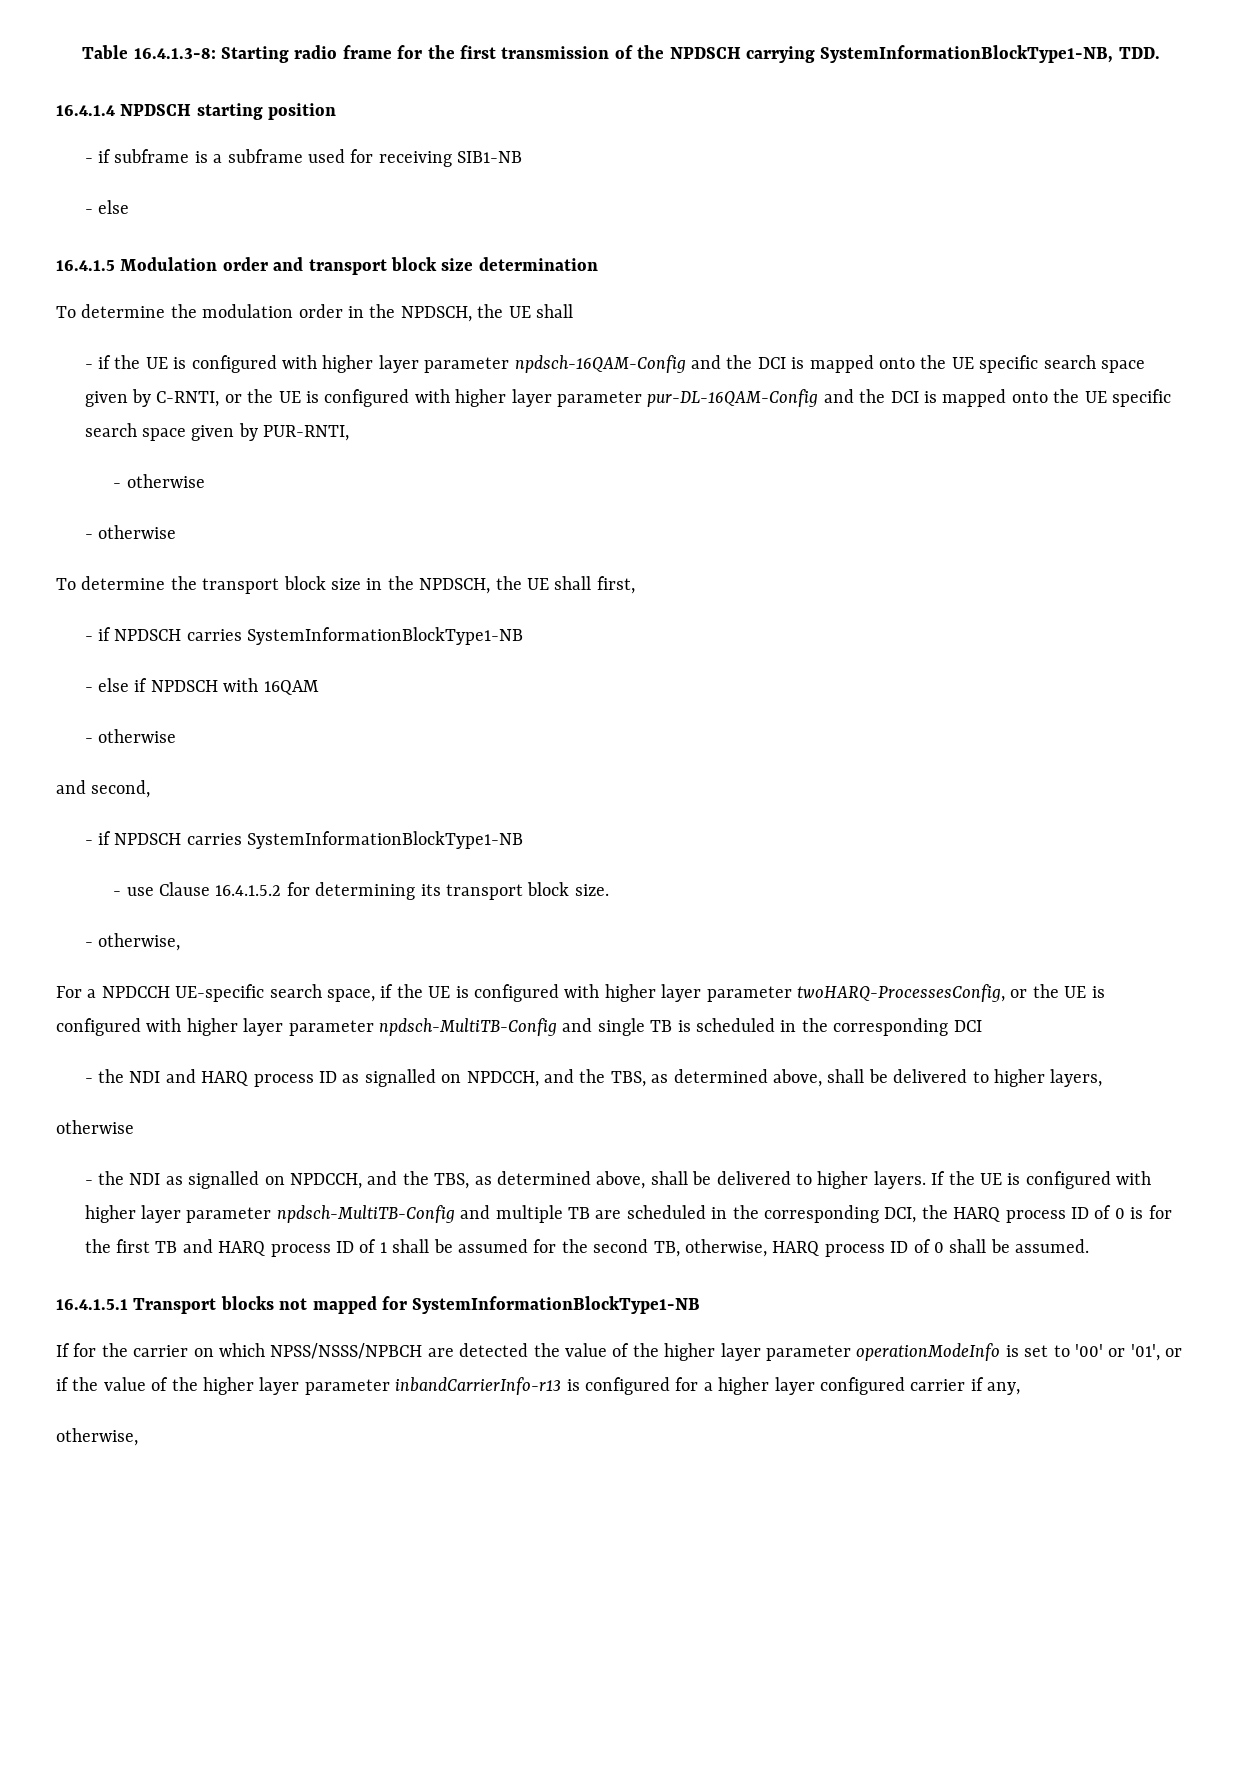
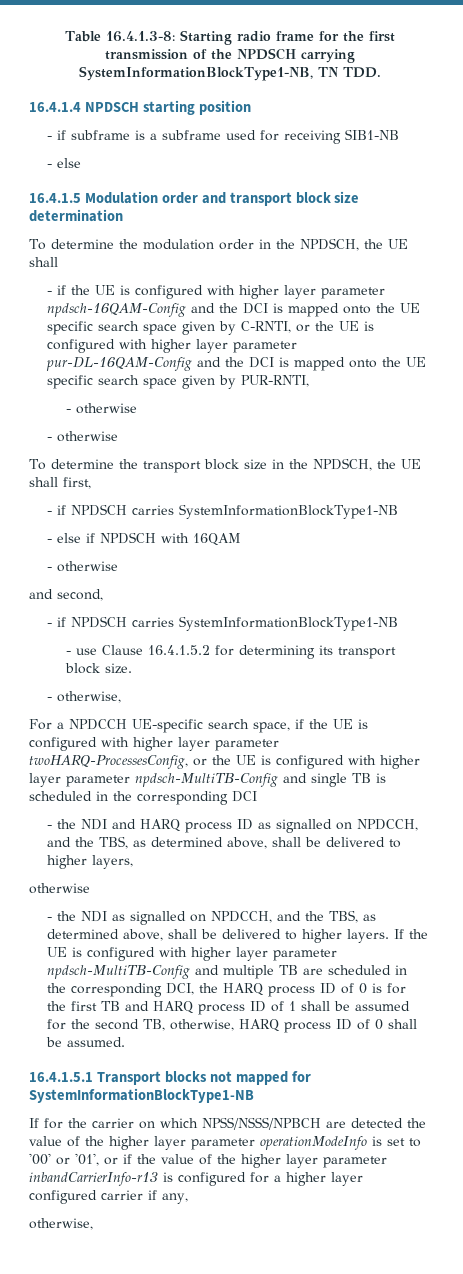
(1114, 54) none -> [317,67,339,77] TN

